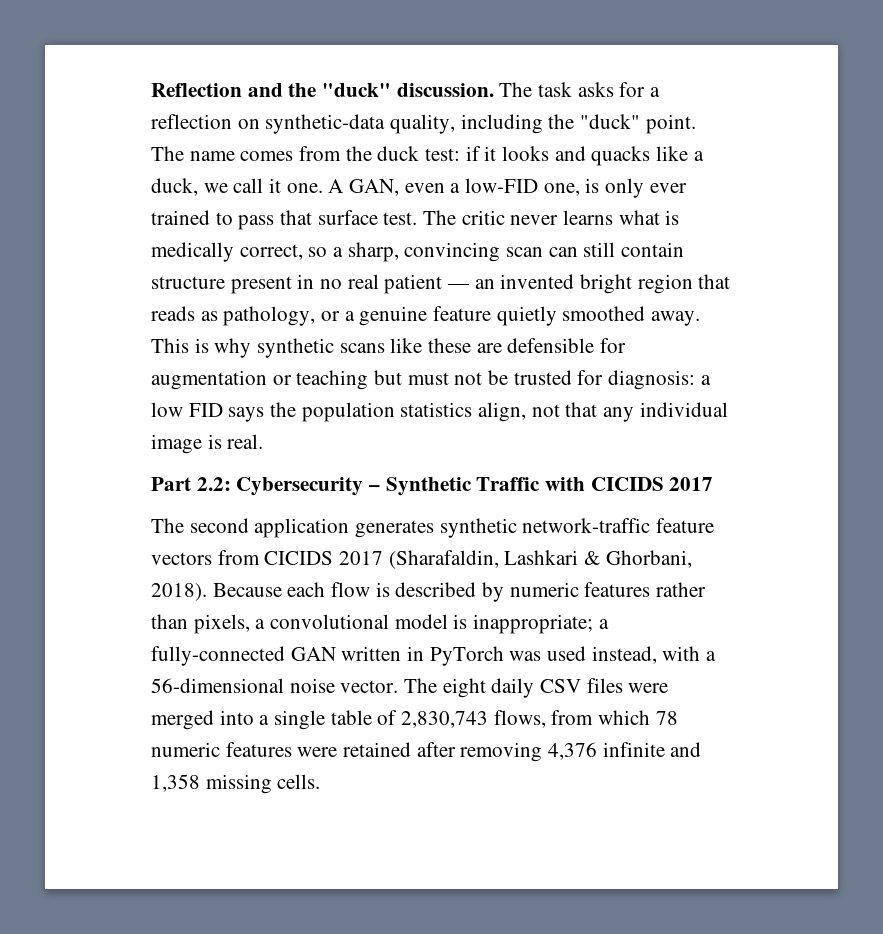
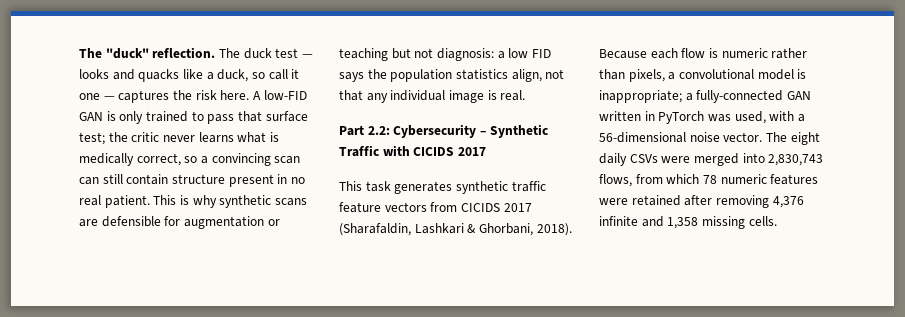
[151,82,661,97] [151,114,696,134] [151,146,497,161] Reflection and the "duck" discussion. The task asks for a reflection on synthetic-data quality, including the "duck" point. The name comes from the duck test: if it -> [79,47,313,59] The "duck" reflection. The duck test —
[203,183,228,193] we -> [251,72,265,79] so
[286,178,580,196] one. A GAN, even a low-FID one, -> [79,90,307,103] [79,112,103,121] one — captures the risk here. A low-FID GAN
[649,183,687,193] ever -> (144, 117) none
[383,210,457,225] test. The -> [79,132,128,145] test; the
[347,242,399,262] sharp, -> (208, 160) none
[384,274,731,294] [151,306,701,326] patient — an invented bright region that reads as pathology, or a genuine feature quietly smoothed away. -> [104,195,150,208] patient.
[390,338,472,353] like these -> (307, 202) none
[407,370,604,385] must not be trusted for -> [414,48,434,58] not
[151,518,350,538] The second application -> [339,181,391,192] This task
[522,518,651,533] network-traffic -> [511,181,546,192] traffic
[395,582,651,602] described by numeric features -> [721,48,768,58] numeric
[547,646,657,664] used instead, -> [734,111,766,124] used,
[540,678,623,693] CSV files -> [629,154,658,163] CSVs
[259,710,398,730] a single table of -> (765, 158) none

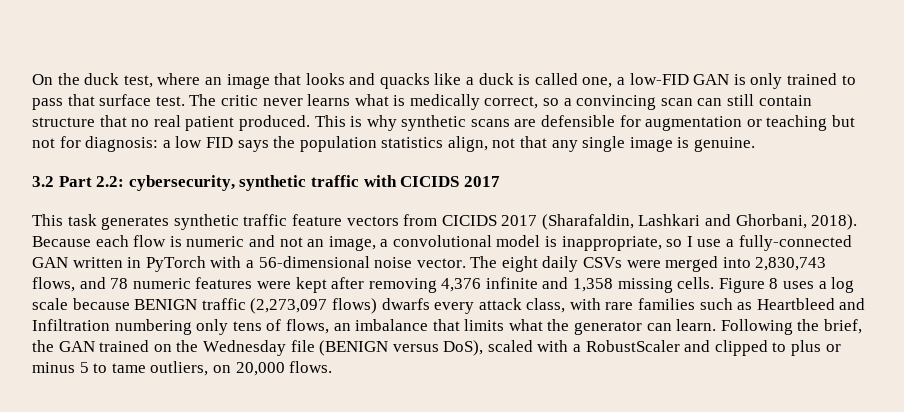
[79,47,313,59] The "duck" reflection. The duck test — -> [32,73,302,89] On the duck test, where an image that
[217,69,300,82] [79,90,261,103] duck, so call it one — captures the risk here. A -> [478,73,626,88] duck is called one, a
[79,132,128,145] test; the -> [155,94,217,106] test. The
[228,174,305,187] [79,195,150,208] present in no real patient. -> [99,115,310,131] that no real patient produced.
(434, 53) none -> [59,136,81,148] for
[390,90,446,101] individual -> [582,136,626,152] single
[500,90,526,101] [339,124,548,138] [339,145,379,157] real. // Part 2.2: Cybersecurity – Synthetic Traffic -> [694,137,756,152] [32,175,359,191] genuine. // 3.2 Part 2.2: cybersecurity, synthetic traffic
[467,224,477,233] & -> [705,214,732,226] and
[771,48,808,59] [599,69,807,82] [599,90,682,103] rather than pixels, a convolutional model is inappropriate; -> [248,235,722,251] and not an image, a convolutional model is inappropriate, so I use
[707,111,766,124] was used, -> (206, 264) none
[635,174,700,184] from which -> [79,277,106,289] and
[631,195,681,206] retained -> [295,277,327,293] kept
(777, 221) none -> [718,277,855,293] [32,298,866,314] [32,319,863,335] [32,340,841,356] [32,361,333,376] Figure 8 uses a log scale because BENIGN traffic (2,273,097 flows) dwarfs every attack class, with rare families such as Heartbleed and Infiltration numbering only tens of flows, an imbalance that limits what the generator can learn. Following the brief, the GAN trained on the Wednesday file (BENIGN versus DoS), scaled with a RobustScaler and clipped to plus or minus 5 to tame outliers, on 20,000 flows.

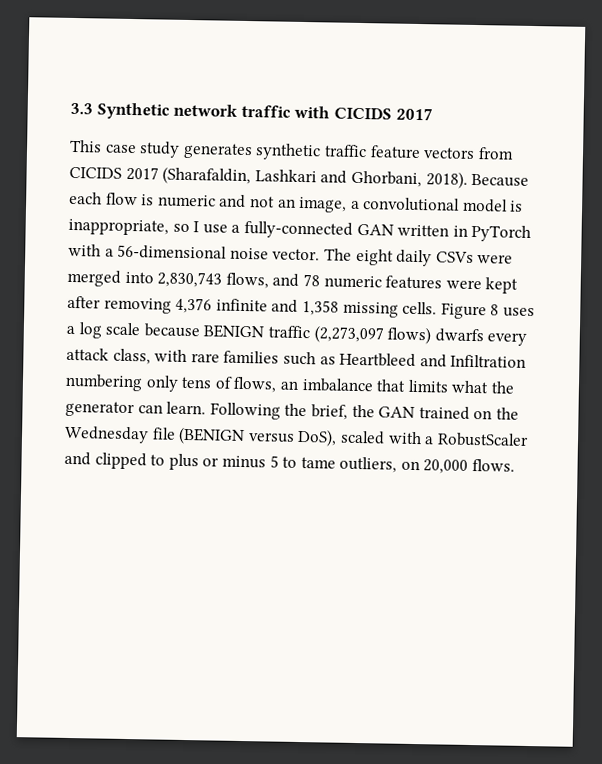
[32,73,856,89] [32,94,812,110] [32,115,856,131] [32,136,756,152] [32,175,307,191] On the duck test, where an image that looks and quacks like a duck is called one, a low-FID GAN is only trained to pass that surface test. The critic never learns what is medically correct, so a convincing scan can still contain structure that no real patient produced. This is why synthetic scans are defensible for augmentation or teaching but not for diagnosis: a low FID says the population statistics align, not that any single image is genuine. // 3.2 Part 2.2: cybersecurity, synthetic -> [70,102,239,120] 3.3 Synthetic network
[67,214,97,226] task -> [104,141,181,158] case study

